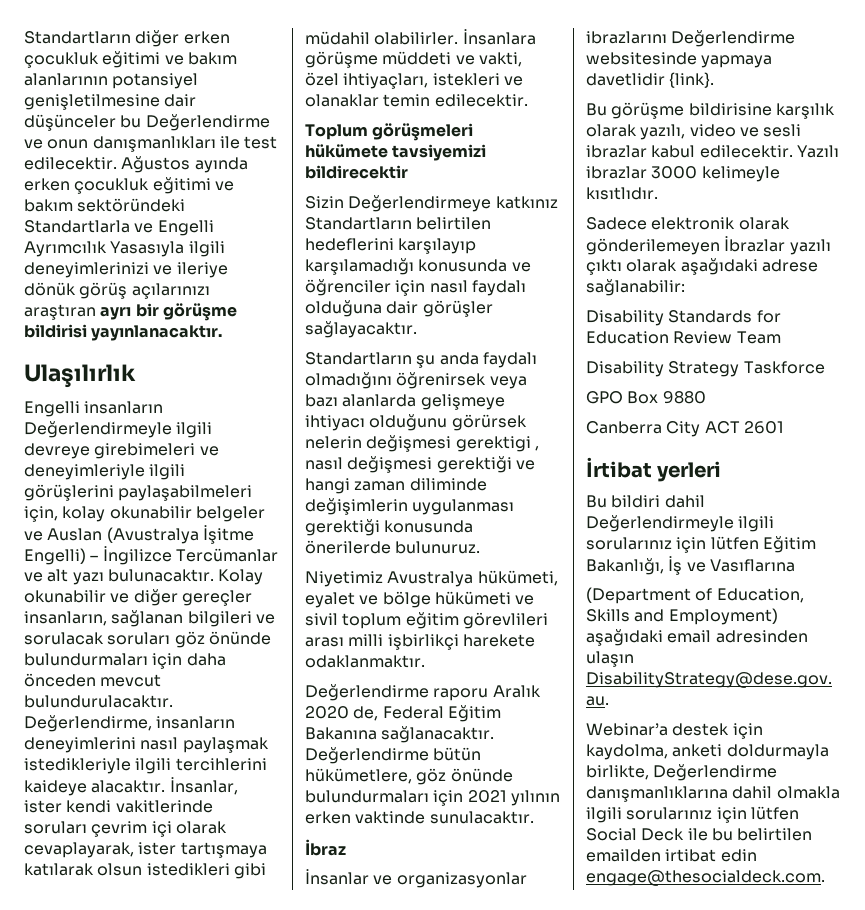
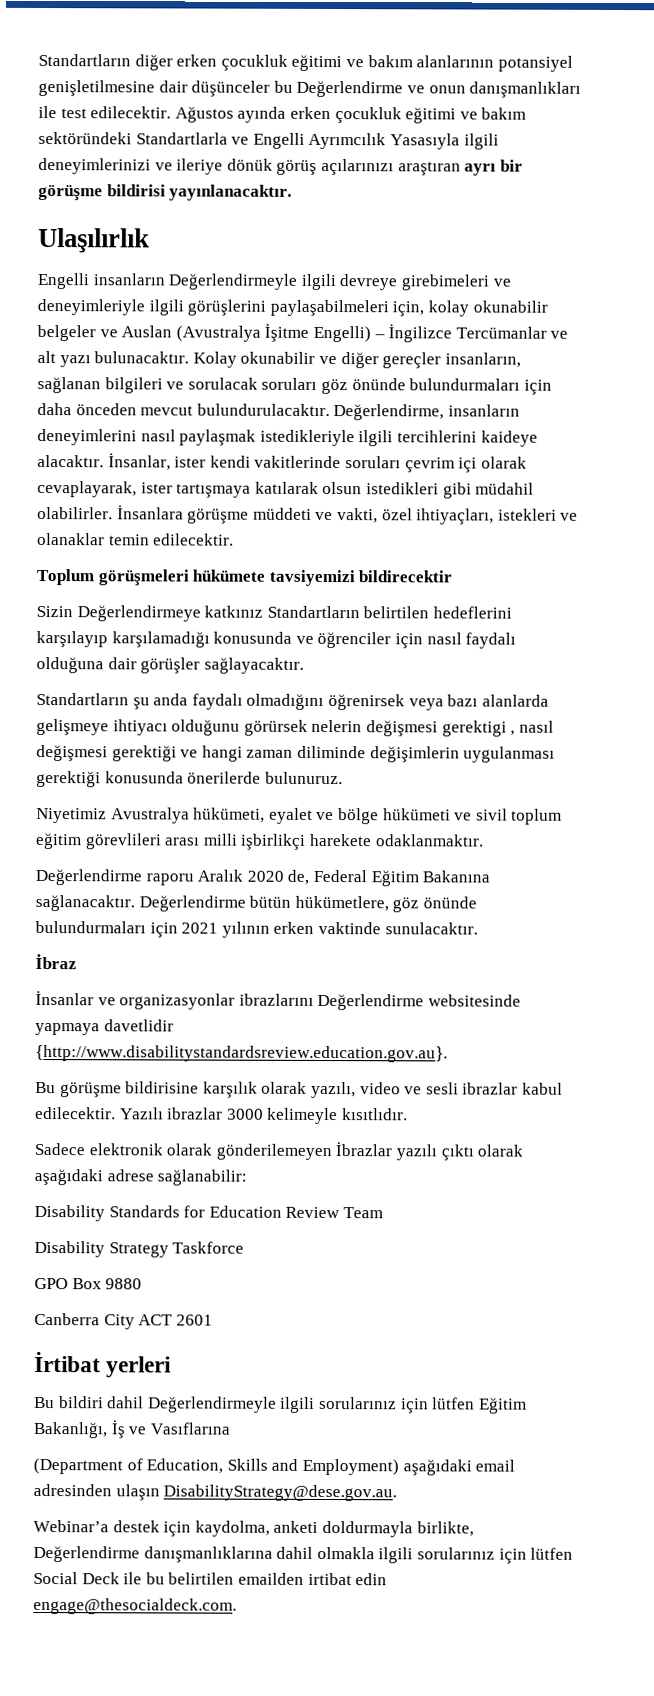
[669,72,715,88] {link}. -> [35,1044,448,1063] {http://www.disabilitystandardsreview.education.gov.au}.

